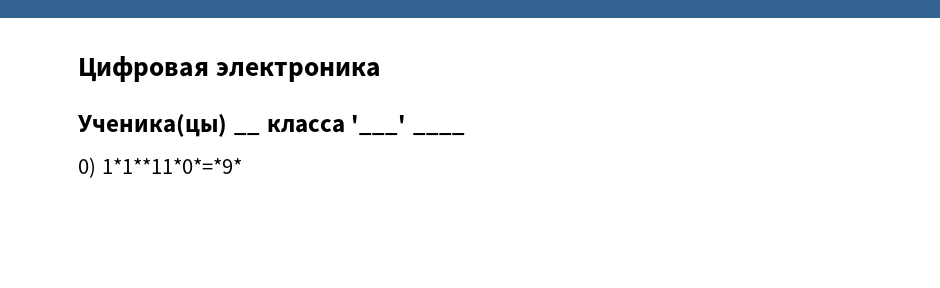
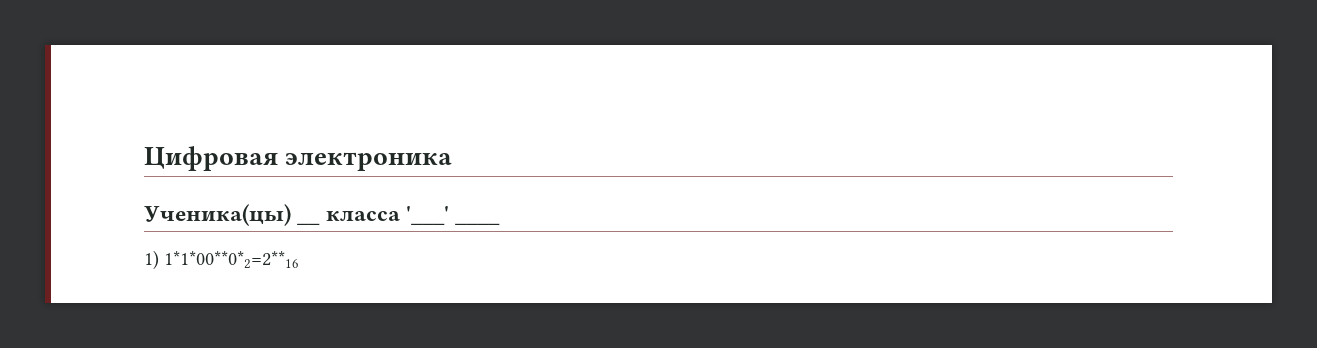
[78,157,243,178] 0) 1*1**11*0*=*9* -> [144,250,300,270] 1) 1*1*00**0*2=2**16

